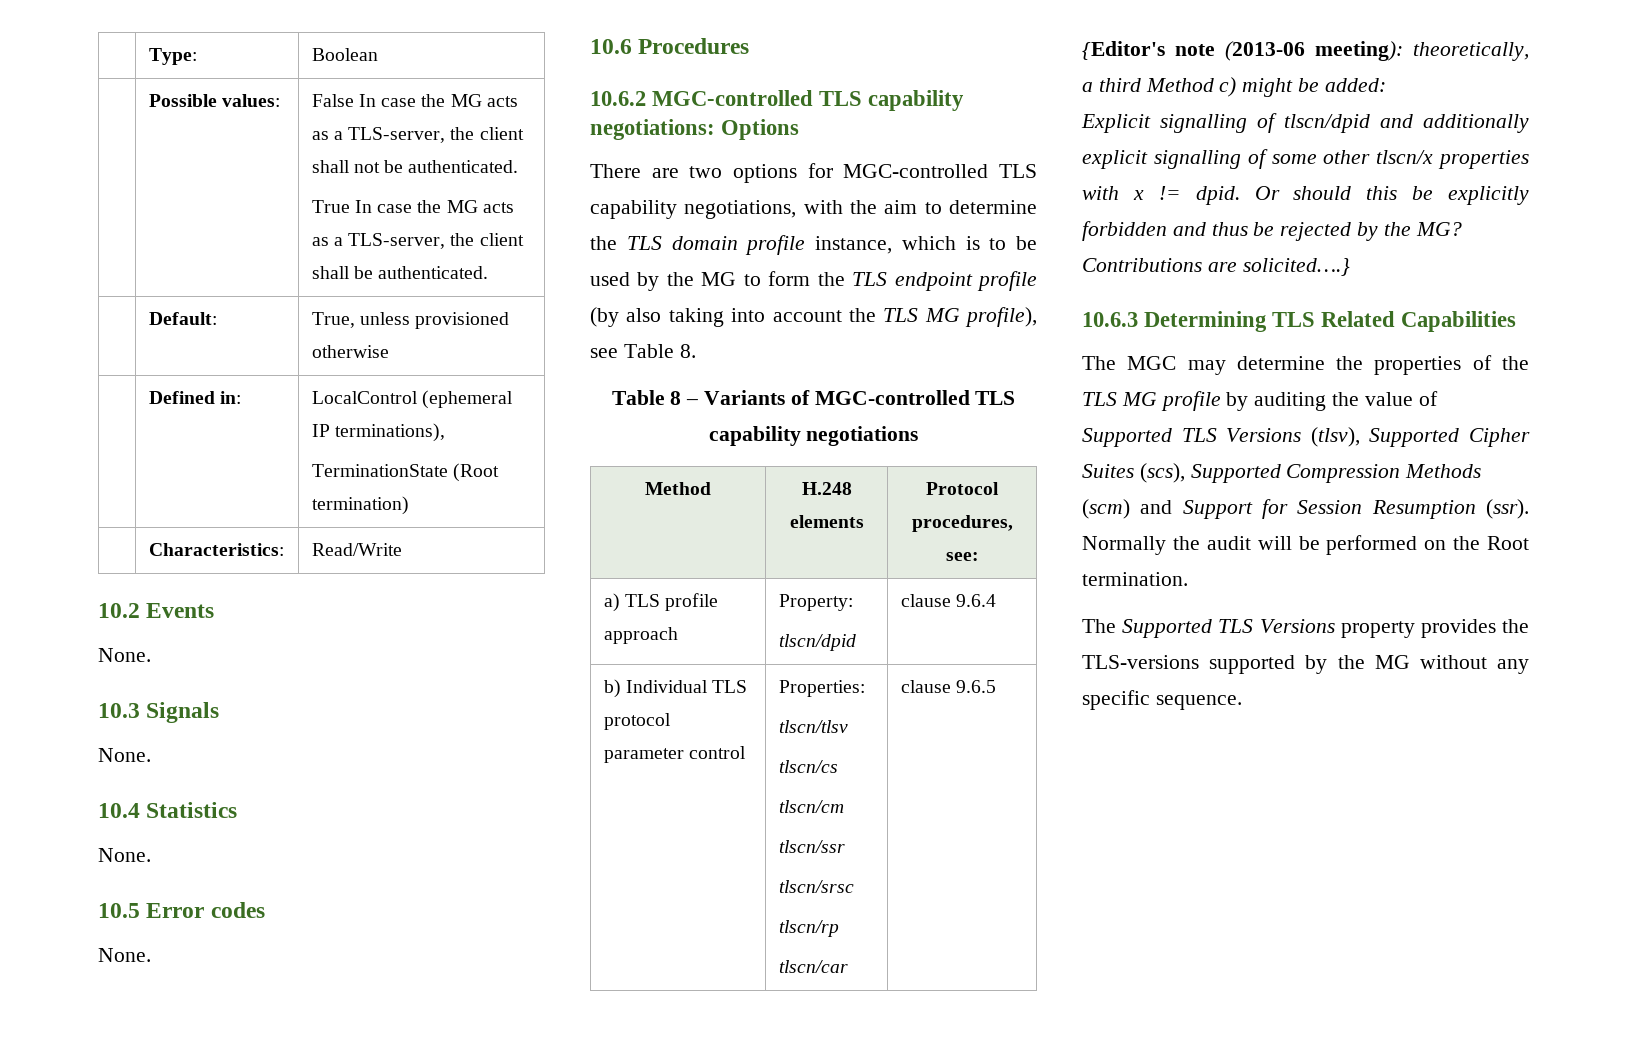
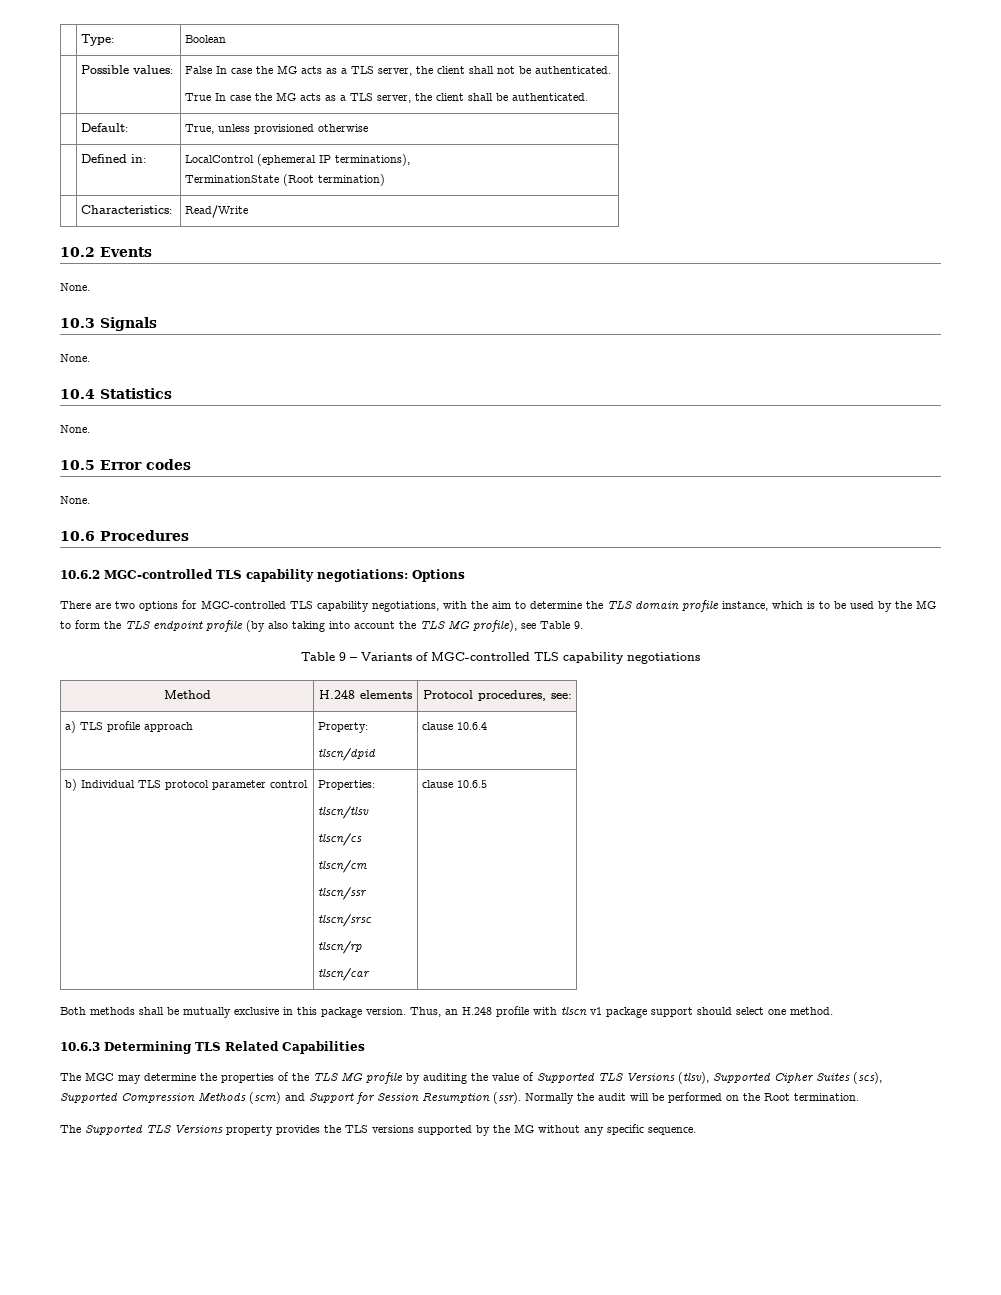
[348,127,446,143] TLS-server, -> [351,66,413,76] TLS server,
[348,233,446,249] TLS-server, -> [350,93,412,103] TLS server,
[679,344,696,358] [611,390,682,405] 8. // Table 8 -> [574,621,583,629] [301,652,346,661] 9. // Table 9
[955,594,996,607] 9.6.4 -> [457,722,488,730] 10.6.4
[955,680,996,693] [1082,41,1529,61] [1082,77,1386,97] [1081,113,1529,133] [1082,149,1529,169] [1082,186,1529,205] [1082,221,1462,241] [1082,258,1350,276] 9.6.5 // {Editor's note (2013-06 meeting): theoretically, a third Method c) might be added: // Explicit signalling of tlscn/dpid and additionally explicit signalling of some other tlscn/x properties with x != dpid. Or should this be explicitly forbidden and thus be rejected by the MG? Contributions are solicited….} -> [457,780,488,788] [60,1006,833,1018] 10.6.5 // Both methods shall be mutually exclusive in this package version. Thus, an H.248 profile with tlscn v1 package support should select one method.
[1082,655,1199,669] TLS-versions -> [345,1125,414,1133] TLS versions

